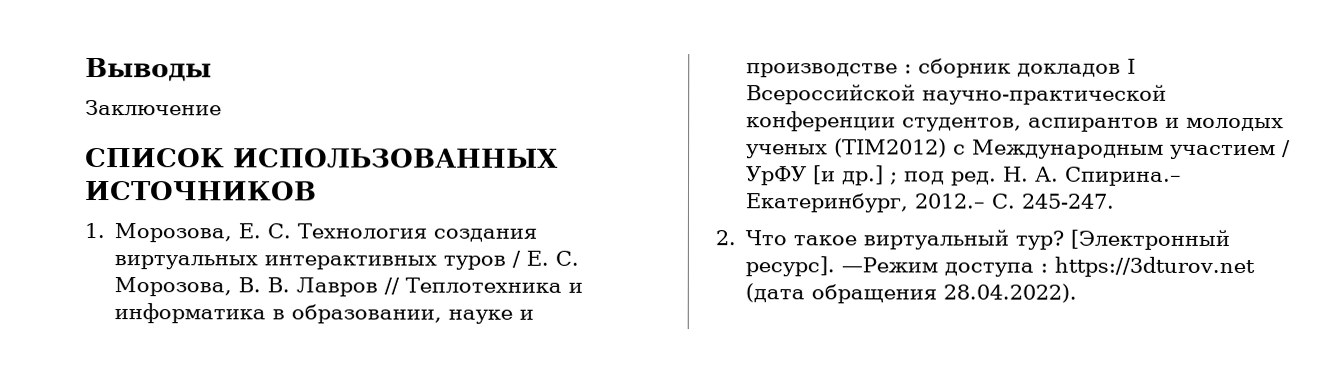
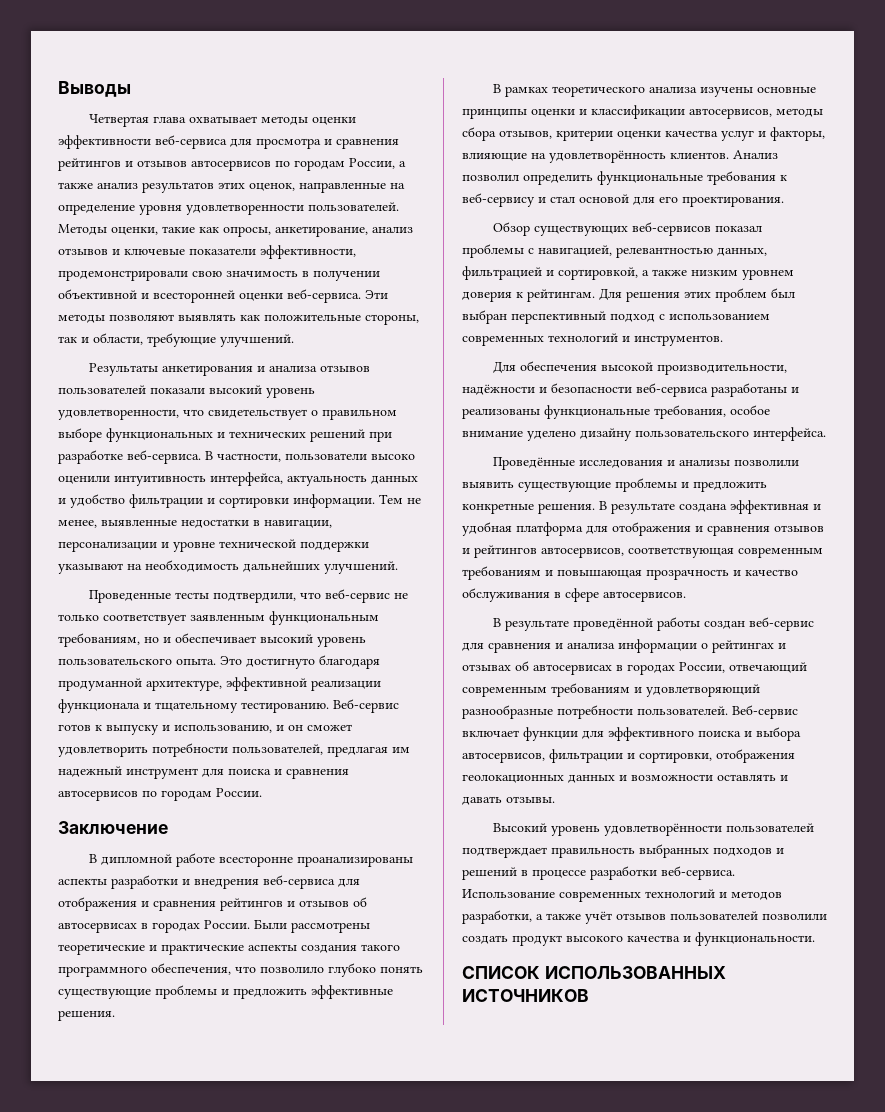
[85,99,222,116] [85,147,559,168] [84,180,317,201] [84,222,538,243] [114,250,580,270] [114,277,584,297] [114,303,535,324] [746,58,1137,78] [746,84,1168,105] [746,111,1285,132] [746,138,1292,160] [746,165,1183,186] [745,193,1115,213] [715,229,1231,250] [745,256,1256,278] [745,283,1078,304] Заключение // СПИСОК ИСПОЛЬЗОВАННЫХ ИСТОЧНИКОВ // 1. Морозова, Е. С. Технология создания виртуальных интерактивных туров / Е. С. Морозова, В. В. Лавров // Теплотехника и информатика в образовании, науке и производстве : сборник докладов I Всероссийской научно-практической конференции студентов, аспирантов и молодых ученых (TIM2012) с Международным участием / УрФУ [и др.] ; под ред. Н. А. Спирина.– Екатеринбург, 2012.– С. 245-247. // 2. Что такое виртуальный тур? [Электронный ресурс]. —Режим доступа : https://3dturov.net (дата обращения 28.04.2022). -> [88,114,356,127] [58,135,399,149] [58,158,406,171] [58,182,405,193] [58,202,399,215] [58,224,413,237] [58,245,356,259] [58,270,380,281] [58,289,388,303] [58,314,419,325] [58,333,294,347] [88,363,370,376] [58,385,315,398] [58,409,397,420] [58,428,392,442] [58,450,415,464] [58,472,418,486] [58,494,421,508] [58,519,332,528] [58,539,369,552] [58,560,398,574] [88,589,408,603] [58,611,379,625] [58,633,366,647] [58,655,380,669] [58,677,381,691] [58,699,399,713] [58,724,352,735] [58,743,410,757] [58,766,349,779] [58,788,262,801] [58,821,168,834] [88,853,413,867] [58,875,360,889] [58,897,367,911] [58,919,370,933] [58,944,400,955] [58,963,423,977] [58,985,393,999] [58,1010,115,1021] [492,84,816,97] [462,105,823,119] [462,127,825,141] [462,150,778,163] [462,171,787,185] [462,193,784,207] [492,222,762,236] [462,244,767,258] [462,266,794,280] [462,288,795,302] [462,310,770,324] [462,333,723,346] [492,361,787,375] [462,383,799,397] [462,405,770,419] [462,427,826,441] [492,457,799,470] [462,478,767,492] [462,500,821,514] [462,522,824,536] [462,545,823,558] [462,566,798,580] [462,588,686,602] [492,617,814,631] [462,639,786,653] [462,661,807,675] [462,683,760,697] [462,705,798,719] [462,727,801,741] [462,749,795,763] [462,774,788,783] [462,796,555,805] [492,823,814,836] [462,844,784,858] [462,866,735,880] [462,889,782,902] [462,910,827,924] [462,932,815,946] [462,966,726,979] [462,989,589,1002] Четвертая глава охватывает методы оценки эффективности веб-сервиса для просмотра и сравнения рейтингов и отзывов автосервисов по городам России, а также анализ результатов этих оценок, направленные на определение уровня удовлетворенности пользователей. Методы оценки, такие как опросы, анкетирование, анализ отзывов и ключевые показатели эффективности, продемонстрировали свою значимость в получении объективной и всесторонней оценки веб-сервиса. Эти методы позволяют выявлять как положительные стороны, так и области, требующие улучшений. // Результаты анкетирования и анализа отзывов пользователей показали высокий уровень удовлетворенности, что свидетельствует о правильном выборе функциональных и технических решений при разработке веб-сервиса. В частности, пользователи высоко оценили интуитивность интерфейса, актуальность данных и удобство фильтрации и сортировки информации. Тем не менее, выявленные недостатки в навигации, персонализации и уровне технической поддержки указывают на необходимость дальнейших улучшений. // Проведенные тесты подтвердили, что веб-сервис не только соответствует заявленным функциональным требованиям, но и обеспечивает высокий уровень пользовательского опыта. Это достигнуто благодаря продуманной архитектуре, эффективной реализации функционала и тщательному тестированию. Веб-сервис готов к выпуску и использованию, и он сможет удовлетворить потребности пользователей, предлагая им надежный инструмент для поиска и сравнения автосервисов по городам России. // Заключение // В дипломной работе всесторонне проанализированы аспекты разработки и внедрения веб-сервиса для отображения и сравнения рейтингов и отзывов об автосервисах в городах России. Были рассмотрены теоретические и практические аспекты создания такого программного обеспечения, что позволило глубоко понять существующие проблемы и предложить эффективные решения. // В рамках теоретического анализа изучены основные принципы оценки и классификации автосервисов, методы сбора отзывов, критерии оценки качества услуг и факторы, влияющие на удовлетворённость клиентов. Анализ позволил определить функциональные требования к веб-сервису и стал основой для его проектирования. // Обзор существующих веб-сервисов показал проблемы с навигацией, релевантностью данных, фильтрацией и сортировкой, а также низким уровнем доверия к рейтингам. Для решения этих проблем был выбран перспективный подход с использованием современных технологий и инструментов. // Для обеспечения высокой производительности, надёжности и безопасности веб-сервиса разработаны и реализованы функциональные требования, особое внимание уделено дизайну пользовательского интерфейса. // Проведённые исследования и анализы позволили выявить существующие проблемы и предложить конкретные решения. В результате создана эффективная и удобная платформа для отображения и сравнения отзывов и рейтингов автосервисов, соответствующая современным требованиям и повышающая прозрачность и качество обслуживания в сфере автосервисов. // В результате проведённой работы создан веб-сервис для сравнения и анализа информации о рейтингах и отзывах об автосервисах в городах России, отвечающий современным требованиям и удовлетворяющий разнообразные потребности пользователей. Веб-сервис включает функции для эффективного поиска и выбора автосервисов, фильтрации и сортировки, отображения геолокационных данных и возможности оставлять и давать отзывы. // Высокий уровень удовлетворённости пользователей подтверждает правильность выбранных подходов и решений в процессе разработки веб-сервиса. Использование современных технологий и методов разработки, а также учёт отзывов пользователей позволили создать продукт высокого качества и функциональности. // СПИСОК ИСПОЛЬЗОВАННЫХ ИСТОЧНИКОВ

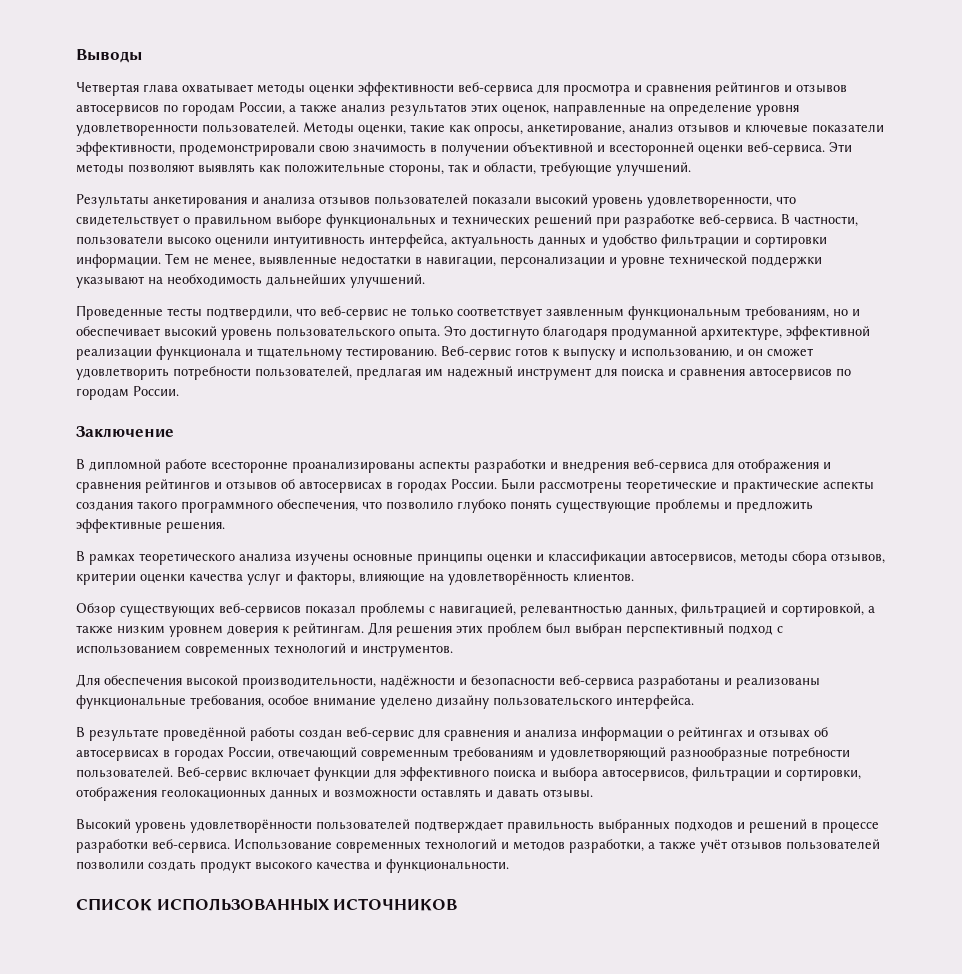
[733,150,778,159] [462,171,787,185] [462,193,784,207] Анализ позволил определить функциональные требования к веб-сервису и стал основой для его проектирования. -> (634, 577) none
[492,457,799,470] [462,478,767,492] [462,500,821,514] [462,522,824,536] [462,545,823,558] [462,566,798,580] [462,588,686,602] // Проведённые исследования и анализы позволили выявить существующие проблемы и предложить конкретные решения. В результате создана эффективная и удобная платформа для отображения и сравнения отзывов и рейтингов автосервисов, соответствующая современным требованиям и повышающая прозрачность и качество обслуживания в сфере автосервисов. -> (694, 702) none

